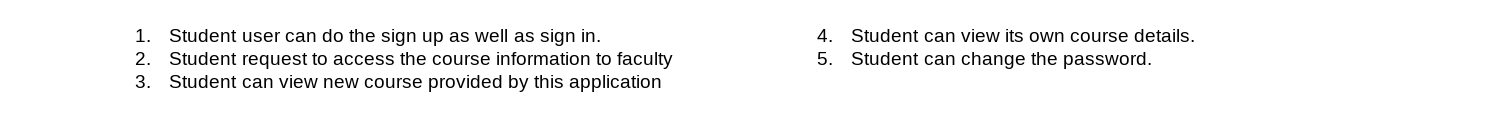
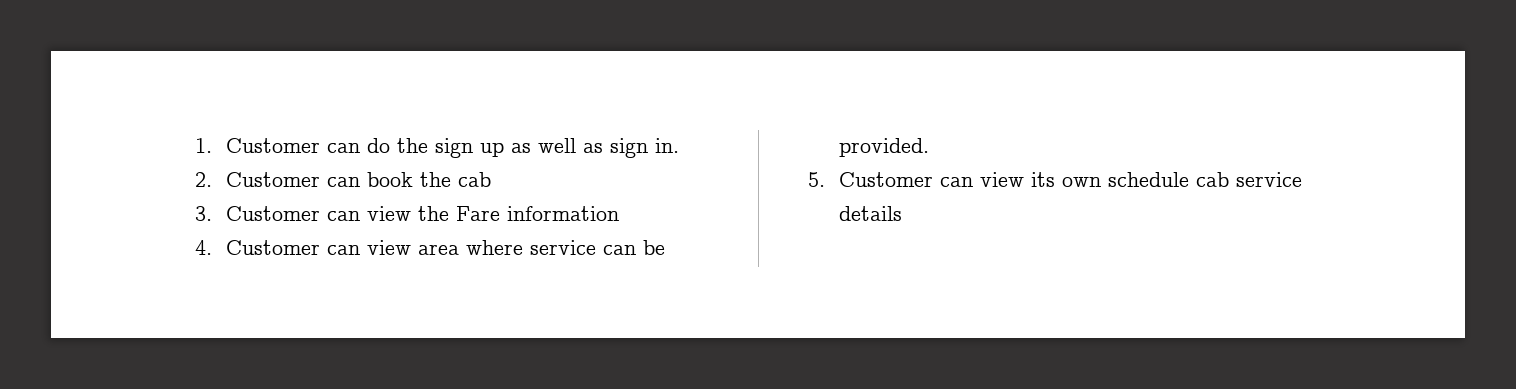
[169,29,281,42] Student user -> [226,138,321,153] Customer
[169,52,674,69] Student request to access the course information to faculty -> [226,172,492,187] Customer can book the cab
[169,75,663,92] [817,29,1196,42] [817,52,1152,69] Student can view new course provided by this application // 4. Student can view its own course details. // 5. Student can change the password. -> [226,206,620,221] [194,240,666,255] [839,138,930,157] [807,172,1303,187] [839,206,903,221] Customer can view the Fare information // 4. Customer can view area where service can be provided. // 5. Customer can view its own schedule cab service details

